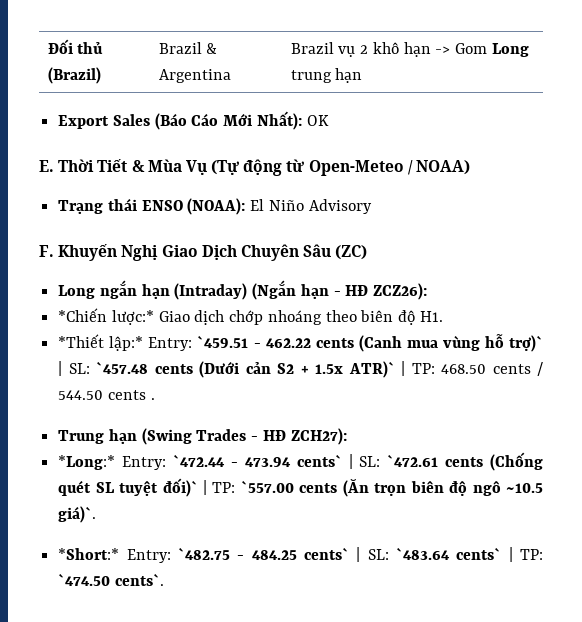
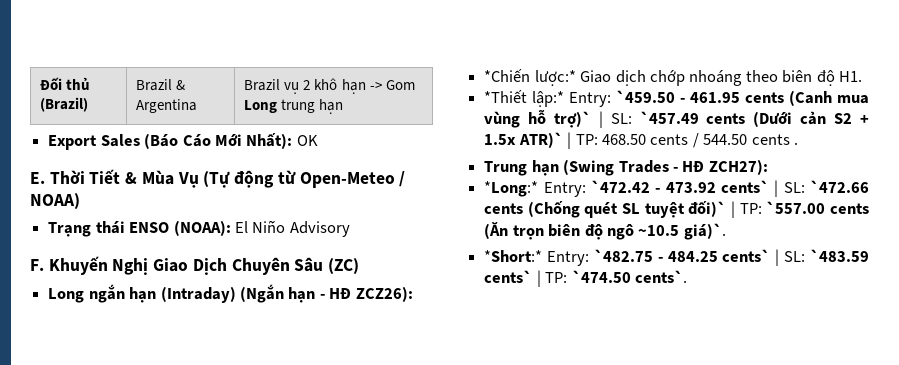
[197,335,311,348] `459.51 - 462.22 -> [616,90,741,103] `459.50 - 461.95
[96,361,149,374] `457.48 -> [639,111,699,124] `457.49
[173,454,439,469] `472.44 - 473.94 cents` | SL: `472.61 -> [590,180,869,197] `472.42 - 473.92 cents` | SL: `472.66
[395,547,450,560] `483.64 -> [810,249,869,262] `483.59

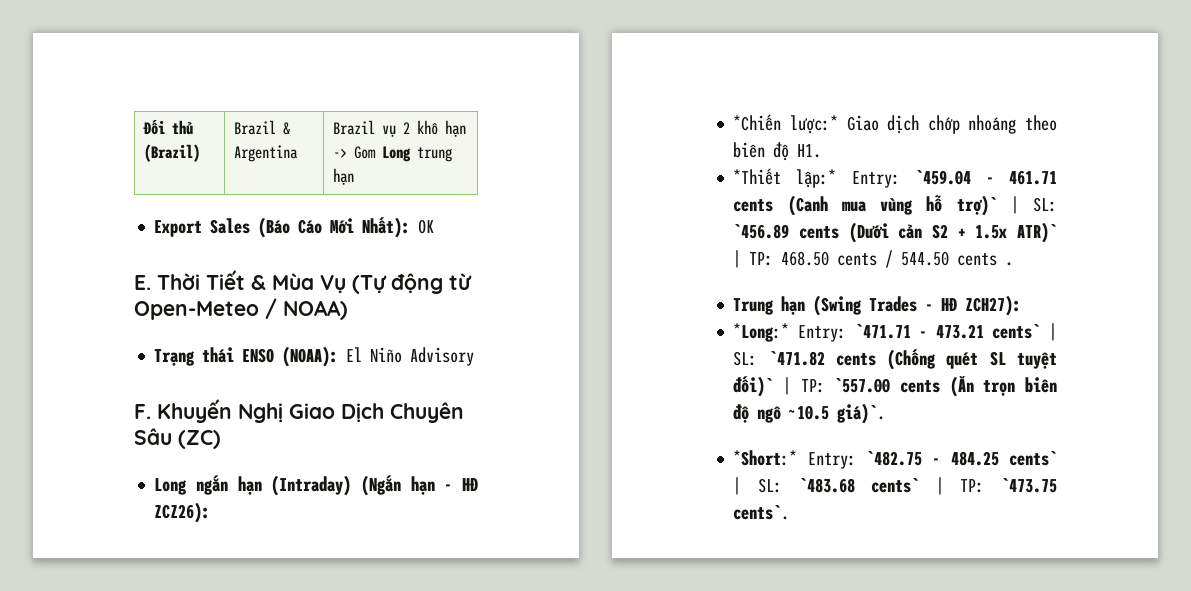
[616,90,741,103] `459.50 - 461.95 -> [914,170,1057,185] `459.04 - 461.71
[639,111,699,124] `457.49 -> [733,224,790,239] `456.89
[590,180,869,197] `472.42 - 473.92 cents` | SL: `472.66 -> [854,323,1057,341] [733,351,825,366] `471.71 - 473.21 cents` | SL: `471.82
[810,249,869,262] `483.59 -> [798,478,855,493] `483.68
[571,270,631,283] `474.50 -> [1001,478,1057,493] `473.75

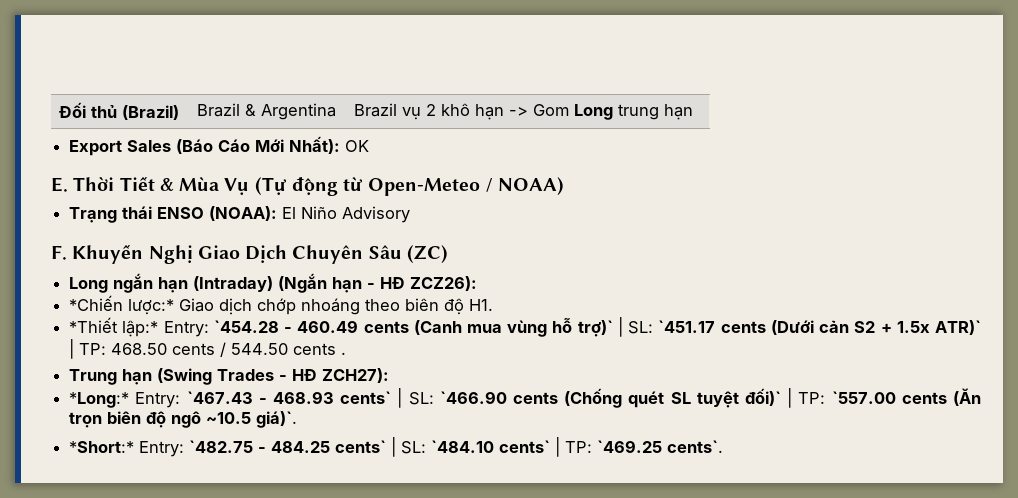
[914,170,1057,185] `459.04 - 461.71 -> [213,320,359,333] `454.28 - 460.49
[733,224,790,239] `456.89 -> [658,320,716,333] `451.17
[854,323,1057,341] [733,351,825,366] `471.71 - 473.21 cents` | SL: `471.82 -> [186,388,507,408] `467.43 - 468.93 cents` | SL: `466.90
[798,478,855,493] `483.68 -> [431,440,495,453] `484.10
[1001,478,1057,493] `473.75 -> [597,440,663,453] `469.25

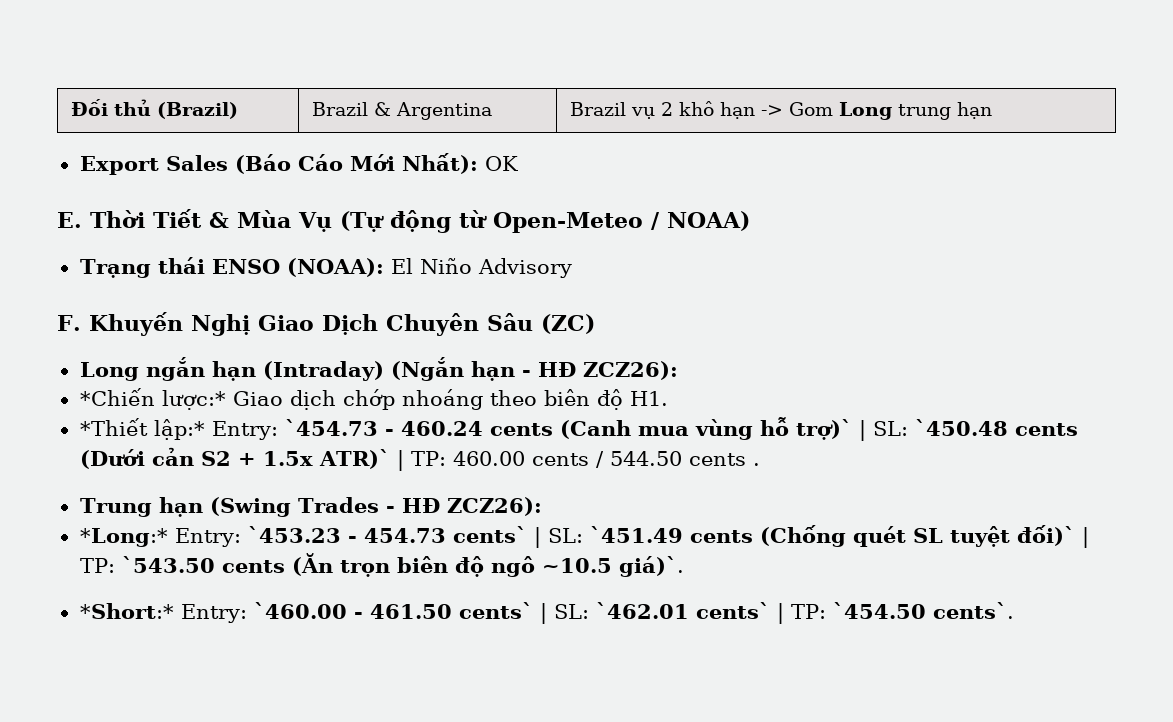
[213,320,359,333] `454.28 - 460.49 -> [284,419,483,436] `454.73 - 460.24
[658,320,716,333] `451.17 -> [914,419,1008,436] `450.48
[111,343,168,355] 468.50 -> [452,451,525,466] 460.00
[322,368,390,383] ZCH27): -> [446,497,542,516] ZCZ26):
[186,388,507,408] `467.43 - 468.93 cents` | SL: `466.90 -> [247,526,683,548] `453.23 - 454.73 cents` | SL: `451.49
[831,391,896,404] `557.00 -> [121,556,215,573] `543.50
[189,437,495,457] `482.75 - 484.25 cents` | SL: `484.10 -> [253,602,689,624] `460.00 - 461.50 cents` | SL: `462.01
[597,440,663,453] `469.25 -> [832,602,926,619] `454.50

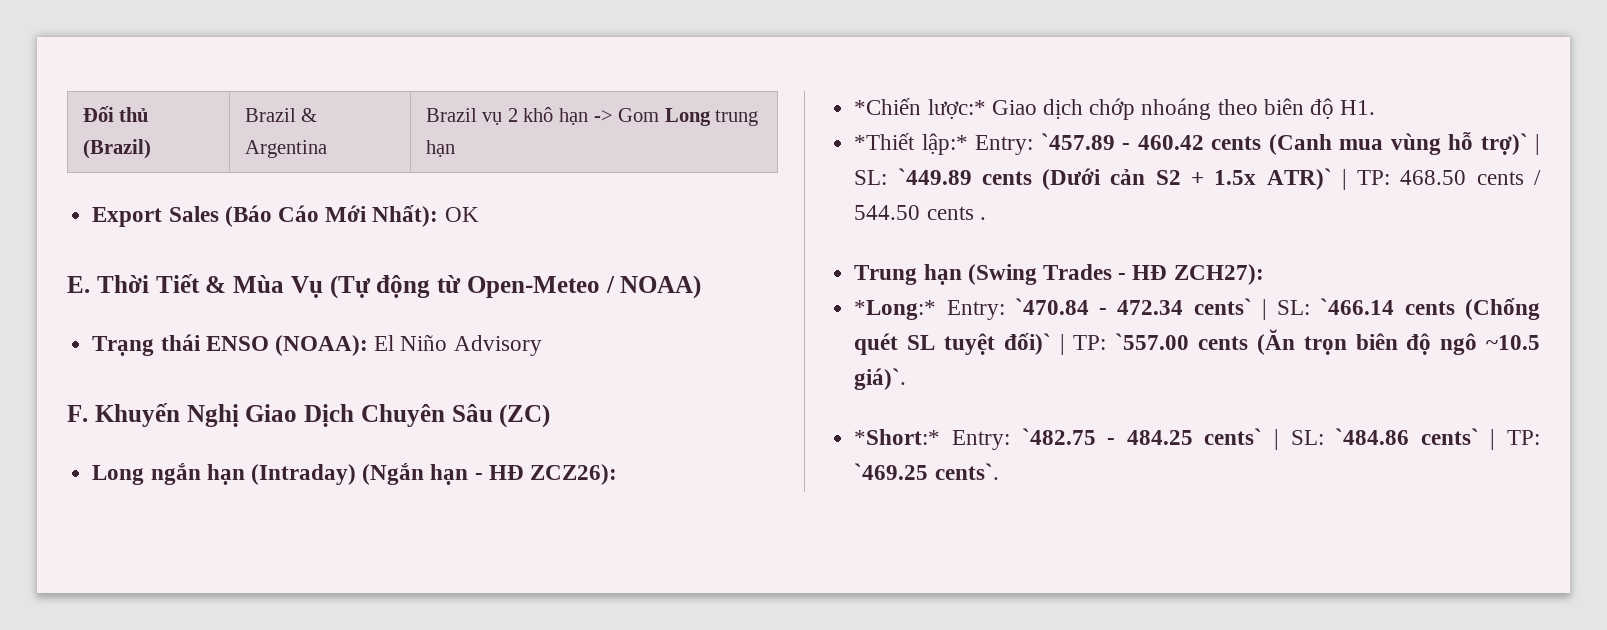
[284,419,483,436] `454.73 - 460.24 -> [1040,133,1204,150] `457.89 - 460.42
[914,419,1008,436] `450.48 -> [897,168,972,185] `449.89
[452,451,525,466] 460.00 -> [1400,170,1467,185] 468.50
[446,497,542,516] ZCZ26): -> [1173,264,1264,285] ZCH27):
[247,526,683,548] `453.23 - 454.73 cents` | SL: `451.49 -> [1014,298,1395,320] `470.84 - 472.34 cents` | SL: `466.14
[121,556,215,573] `543.50 -> [1115,333,1190,350] `557.00
[253,602,689,624] `460.00 - 461.50 cents` | SL: `462.01 -> [1021,428,1410,450] `482.75 - 484.25 cents` | SL: `484.86
[832,602,926,619] `454.50 -> [854,463,929,480] `469.25

